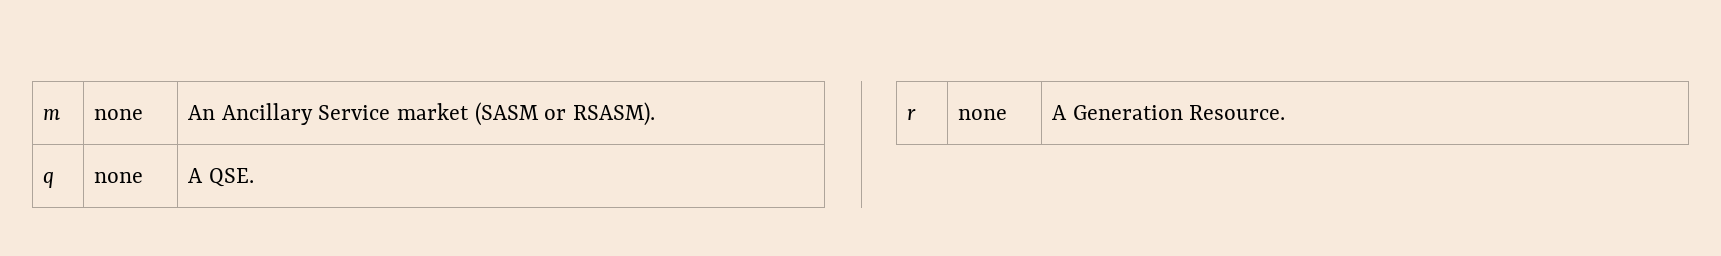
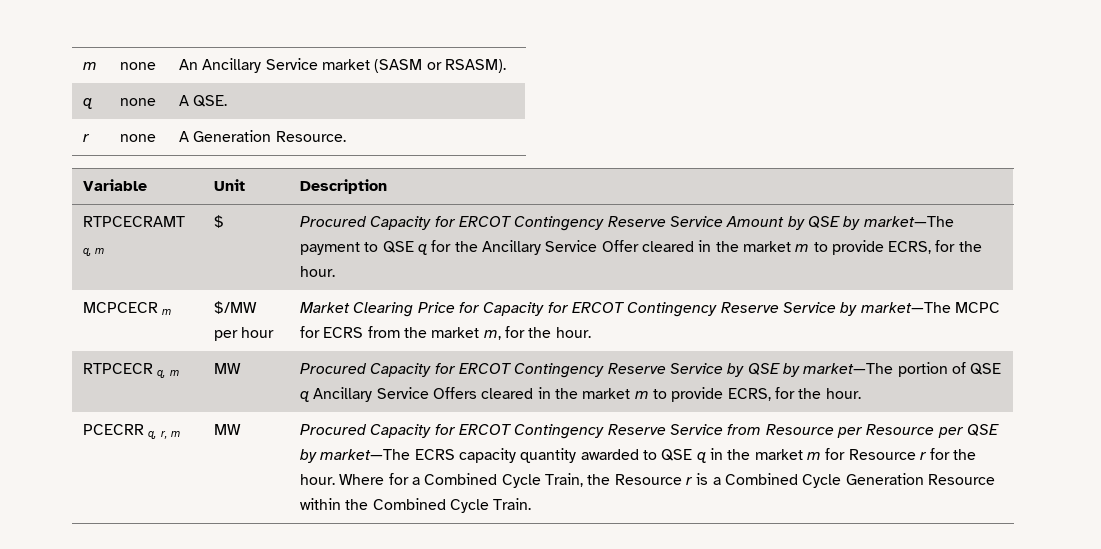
(1286, 112) none -> [83,179,148,191] [214,179,246,191] [300,179,388,194] [83,216,186,227] [83,248,105,256] [214,215,225,228] [300,216,954,231] [300,240,982,255] [300,266,336,277] [83,302,172,315] [214,301,258,314] [214,327,275,341] [300,302,1000,317] [300,326,591,340] [83,363,179,378] [214,363,242,374] [300,362,1002,378] [300,387,861,402] [83,424,181,439] [214,424,242,435] [300,424,999,439] [300,448,977,463] [300,473,995,488] [300,498,532,513] // Variable | Unit | Description // RTPCECRAMT q, m | $ | Procured Capacity for ERCOT Contingency Reserve Service Amount by QSE by market—The payment to QSE q for the Ancillary Service Offer cleared in the market m to provide ECRS, for the hour. // MCPCECR m | $/MW per hour | Market Clearing Price for Capacity for ERCOT Contingency Reserve Service by market—The MCPC for ECRS from the market m, for the hour. // RTPCECR q, m | MW | Procured Capacity for ERCOT Contingency Reserve Service by QSE by market—The portion of QSE q Ancillary Service Offers cleared in the market m to provide ECRS, for the hour. // PCECRR q, r, m | MW | Procured Capacity for ERCOT Contingency Reserve Service from Resource per Resource per QSE by market—The ECRS capacity quantity awarded to QSE q in the market m for Resource r for the hour. Where for a Combined Cycle Train, the Resource r is a Combined Cycle Generation Resource within the Combined Cycle Train.

